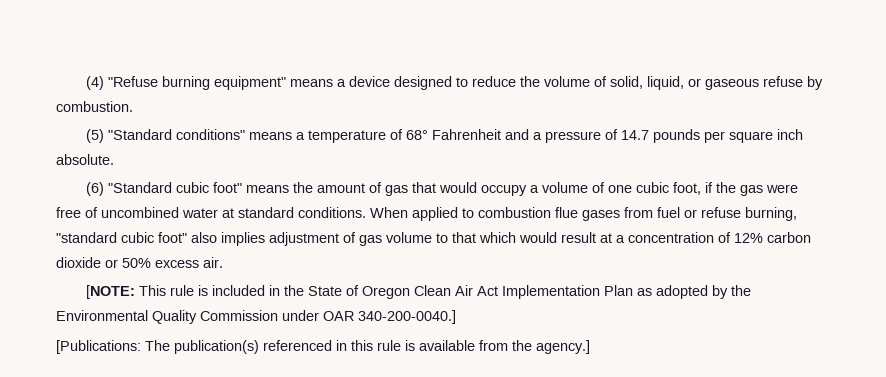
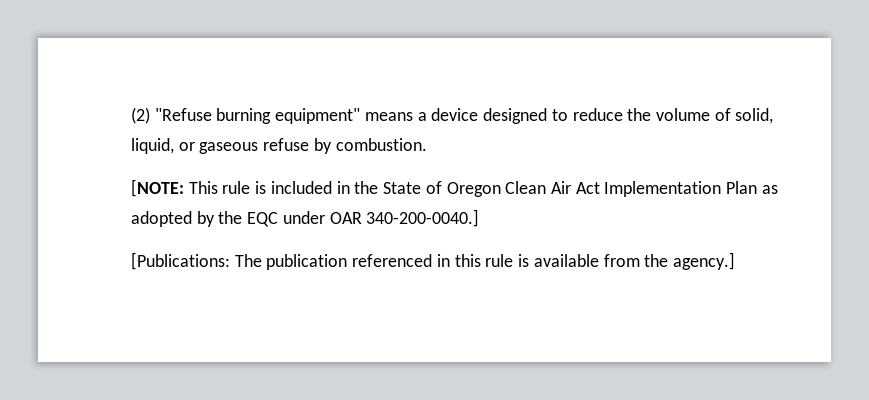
[85,76,104,90] (4) -> [131,107,150,124] (2)
[85,129,803,143] [56,154,114,165] [85,182,798,196] [56,207,797,221] [56,232,811,246] [56,257,223,268] // (5) "Standard conditions" means a temperature of 68° Fahrenheit and a pressure of 14.7 pounds per square inch absolute. // (6) "Standard cubic foot" means the amount of gas that would occupy a volume of one cubic foot, if the gas were free of uncombined water at standard conditions. When applied to combustion flue gases from fuel or refuse burning, "standard cubic foot" also implies adjustment of gas volume to that which would result at a concentration of 12% carbon dioxide or 50% excess air. -> (427, 144) none
[56,310,278,324] Environmental Quality Commission -> [247,212,279,227] EQC
[174,340,259,354] publication(s) -> [266,254,348,270] publication

